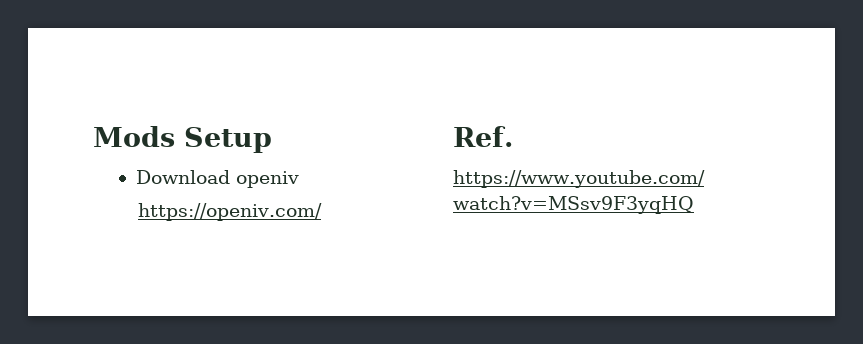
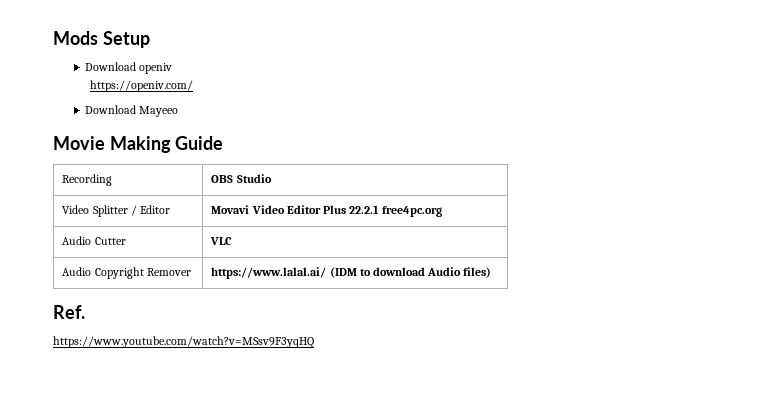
(323, 212) none -> [84,105,179,117] [53,136,224,153] [62,174,113,186] [211,174,272,183] [62,205,170,217] [211,205,443,217] [62,236,126,245] [210,237,233,245] [62,267,191,279] [211,267,492,279] // Download Mayeeo // Movie Making Guide // Recording | OBS Studio // Video Splitter / Editor | Movavi Video Editor Plus 22.2.1 free4pc.org // Audio Cutter | VLC // Audio Copyright Remover | https://www.lalal.ai/ (IDM to download Audio files)

